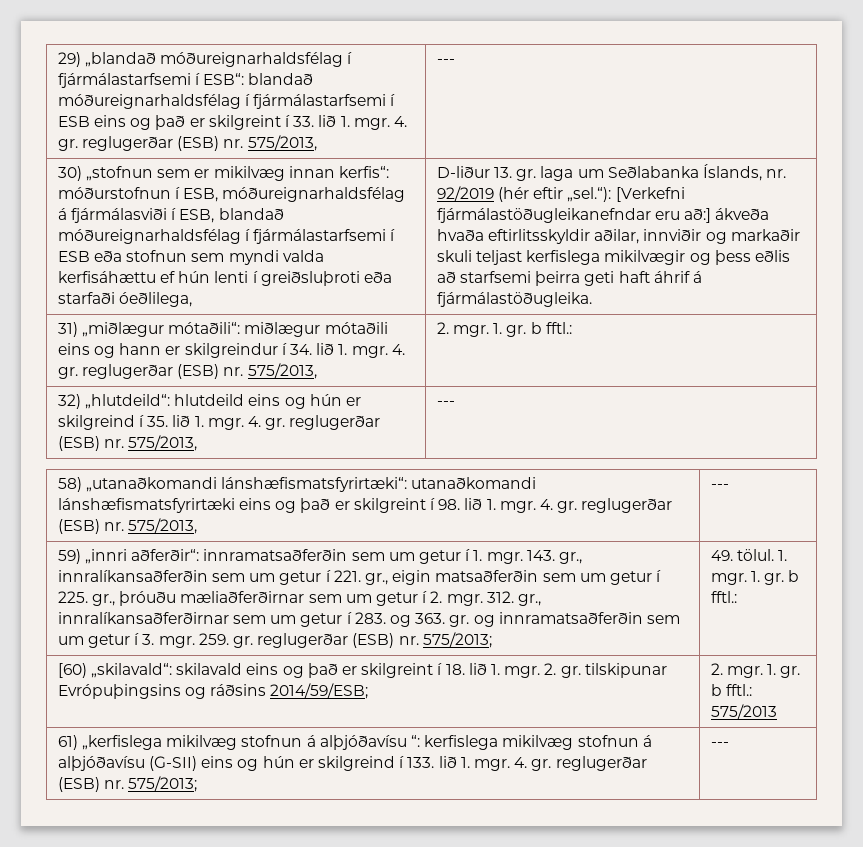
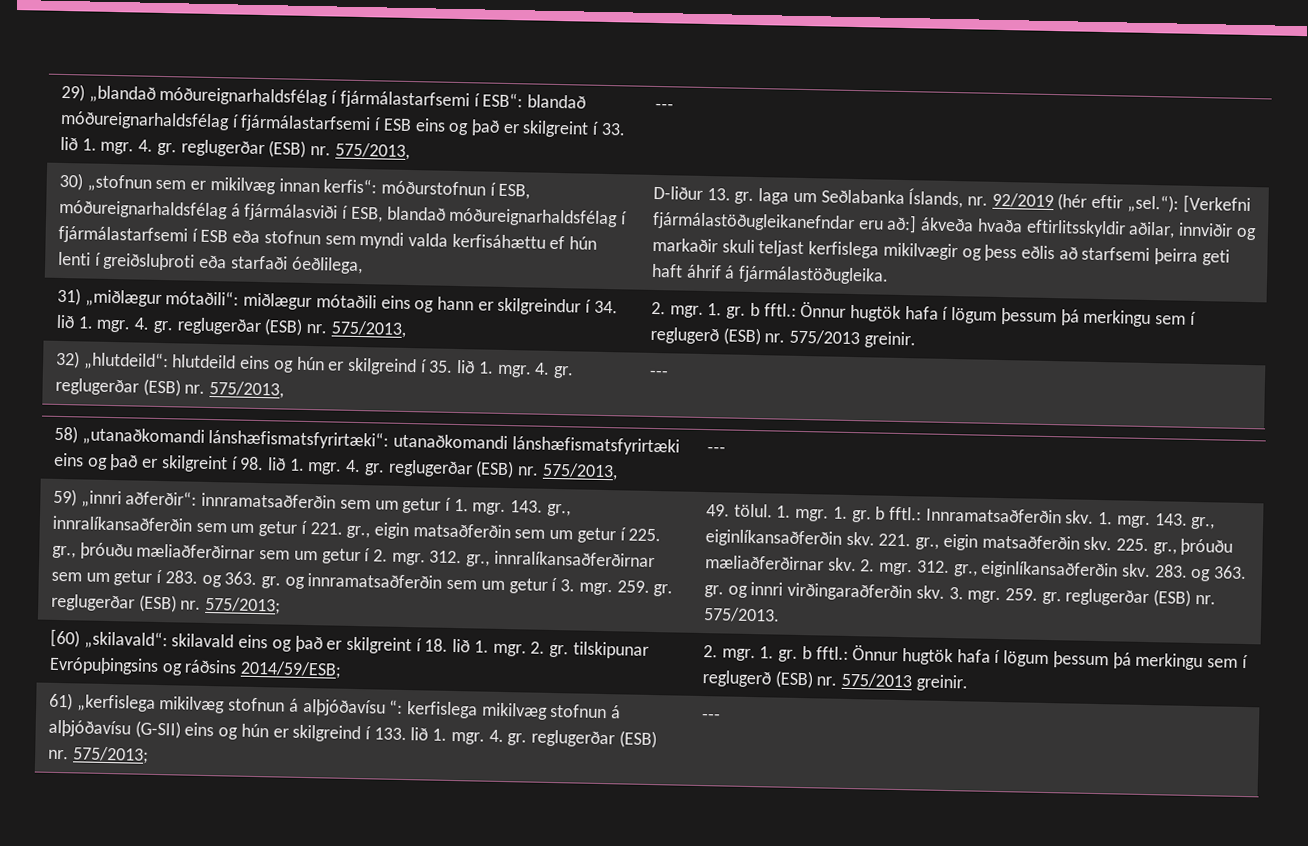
(572, 328) none -> [800,301,1196,328] [649,326,916,349] Önnur hugtök hafa í lögum þessum þá merkingu sem í reglugerð (ESB) nr. 575/2013 greinir.
(737, 597) none -> [925,507,1216,530] [704,529,1234,556] [704,555,1248,582] [703,581,1216,607] [703,607,780,623] Innramatsaðferðin skv. 1. mgr. 143. gr., eiginlíkansaðferðin skv. 221. gr., eigin matsaðferðin skv. 225. gr., þróuðu mæliaðferðirnar skv. 2. mgr. 312. gr., eiginlíkansaðferðin skv. 283. og 363. gr. og innri virðingaraðferðin skv. 3. mgr. 259. gr. reglugerðar (ESB) nr. 575/2013.
[710,704,777,719] 575/2013 -> [852,645,1248,671] [701,670,968,692] Önnur hugtök hafa í lögum þessum þá merkingu sem í reglugerð (ESB) nr. 575/2013 greinir.

